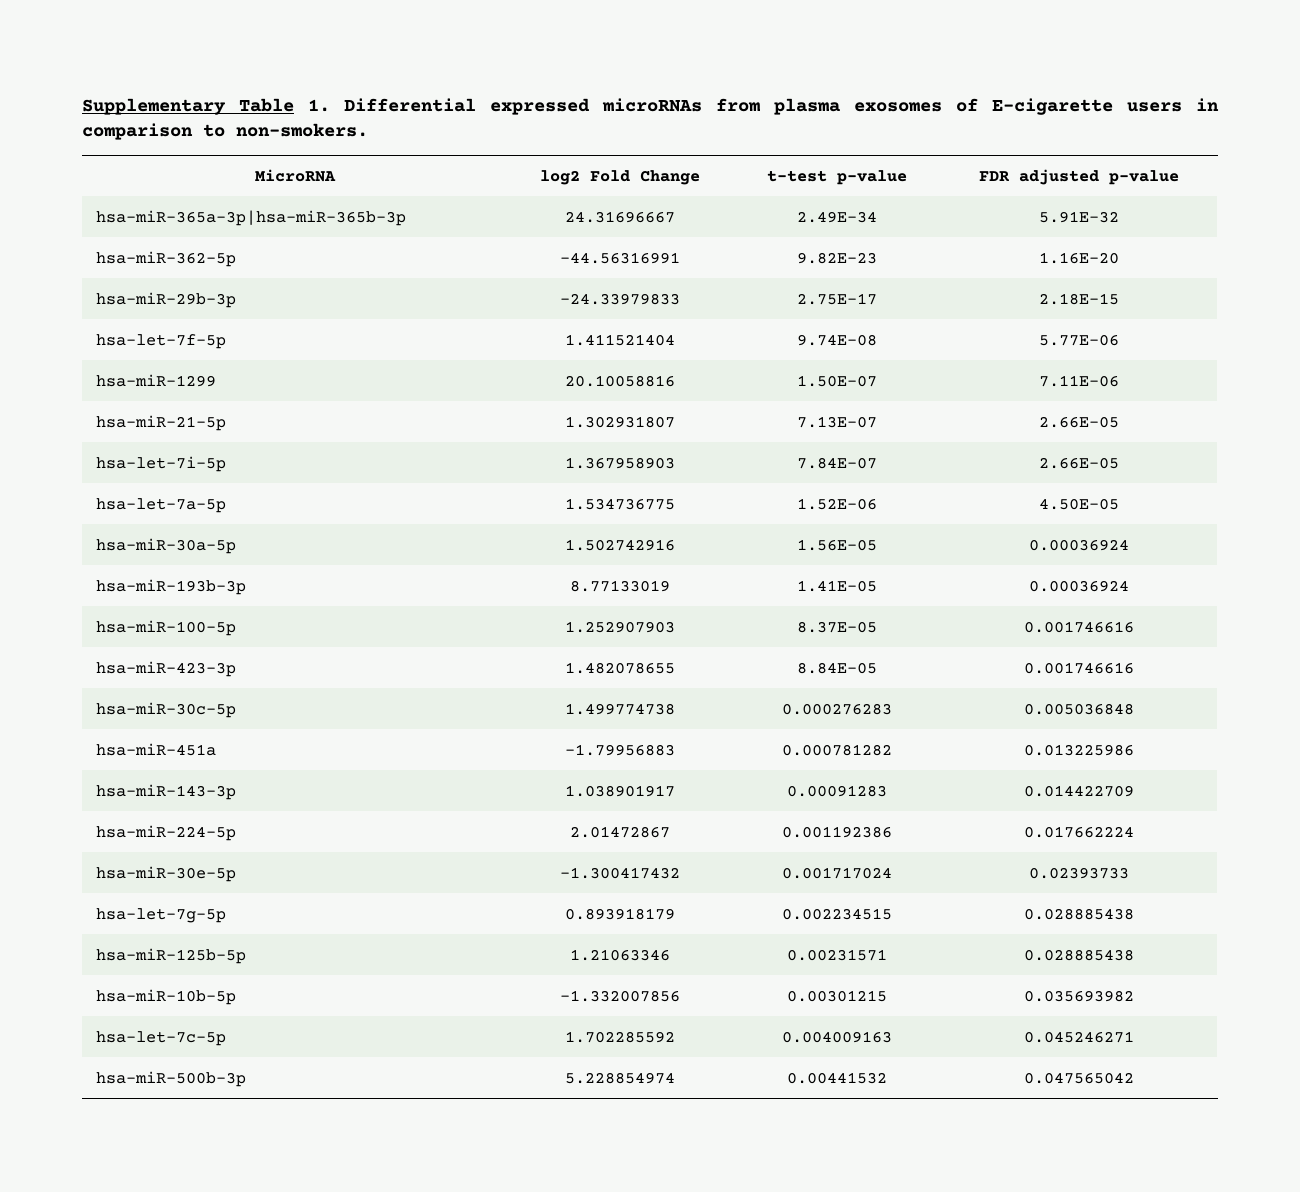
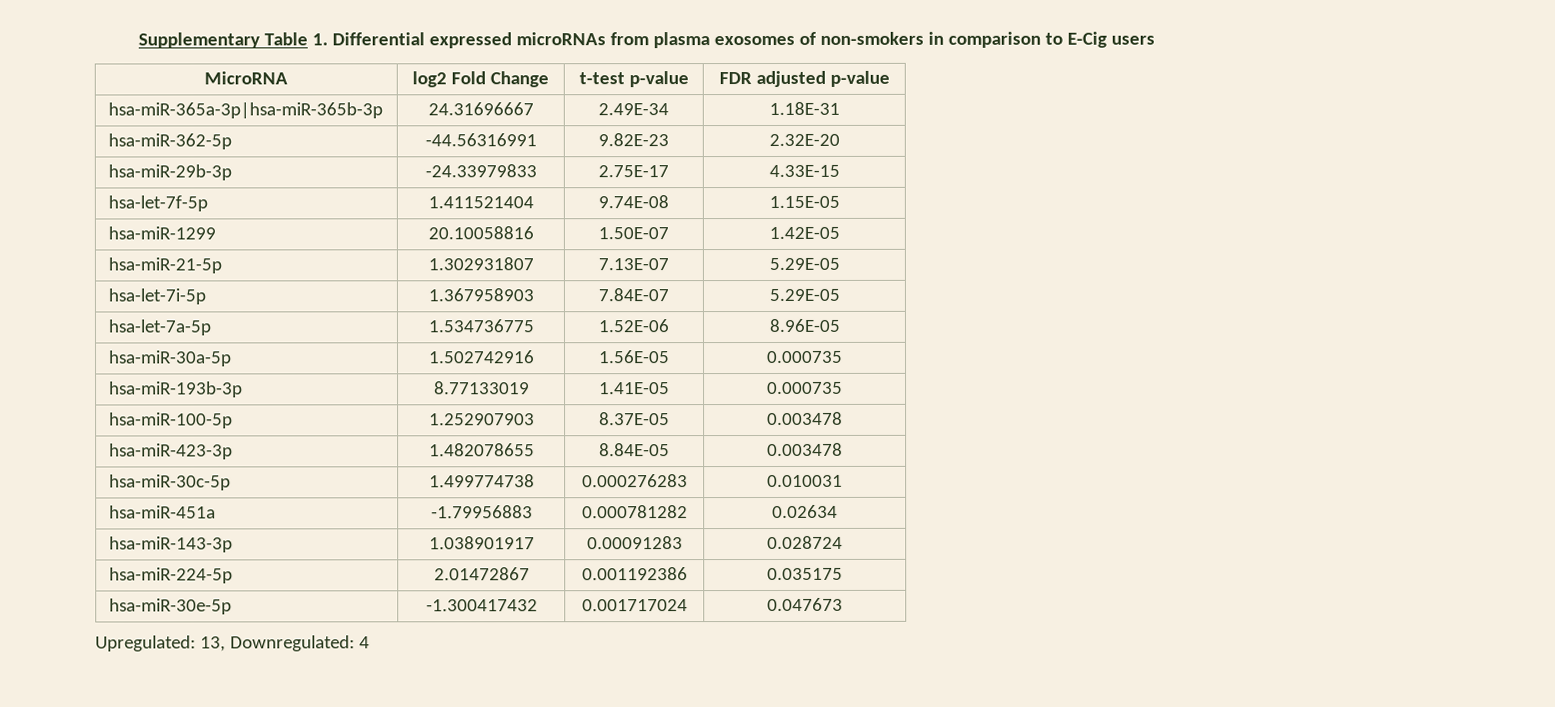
[992,98,1182,115] E-cigarette users -> [819,31,924,45] non-smokers
[236,123,368,137] non-smokers. -> [1066,31,1155,48] E-Cig users
[1039,211,1119,223] 5.91E-32 -> [768,101,840,116] 1.18E-31
[1039,252,1119,264] 1.16E-20 -> [768,133,840,147] 2.32E-20
[1039,293,1119,305] 2.18E-15 -> [768,164,840,178] 4.33E-15
[1039,334,1119,346] 5.77E-06 -> [768,195,840,209] 1.15E-05
[1039,375,1119,387] 7.11E-06 -> [768,226,840,240] 1.42E-05
[1039,416,1119,428] 2.66E-05 -> [768,257,840,271] 5.29E-05
[1039,457,1119,469] 2.66E-05 -> [768,288,840,302] 5.29E-05
[1039,498,1119,510] 4.50E-05 -> [768,318,840,333] 8.96E-05
[1029,539,1129,551] 0.00036924 -> [766,350,843,364] 0.000735
[1029,580,1129,592] 0.00036924 -> [767,381,843,395] 0.000735
[1024,621,1134,633] 0.001746616 -> [767,411,843,426] 0.003478
[1024,662,1134,674] 0.001746616 -> [767,442,843,457] 0.003478
[1024,703,1134,715] 0.005036848 -> [767,474,843,488] 0.010031
[1024,744,1134,756] 0.013225986 -> [772,504,838,519] 0.02634
[1024,785,1134,797] 0.014422709 -> [767,535,843,550] 0.028724
[1024,826,1134,838] 0.017662224 -> [767,567,843,581] 0.035175
[1029,867,1129,879] [96,908,227,923] [565,908,675,920] [782,908,892,920] [1024,908,1134,920] [96,948,247,964] [570,949,670,961] [787,949,887,961] [1024,949,1134,961] [96,989,237,1005] [560,990,680,1002] [787,990,887,1002] [1024,990,1134,1002] [96,1031,227,1046] [565,1031,675,1043] [782,1031,892,1043] [1024,1031,1134,1043] [96,1071,247,1087] [565,1072,675,1084] [787,1072,887,1084] [1024,1072,1134,1084] 0.02393733 // hsa-let-7g-5p | 0.893918179 | 0.002234515 | 0.028885438 // hsa-miR-125b-5p | 1.21063346 | 0.00231571 | 0.028885438 // hsa-miR-10b-5p | -1.332007856 | 0.00301215 | 0.035693982 // hsa-let-7c-5p | 1.702285592 | 0.004009163 | 0.045246271 // hsa-miR-500b-3p | 5.228854974 | 0.00441532 | 0.047565042 -> [767,597,843,612] [95,635,370,652] 0.047673 // Upregulated: 13, Downregulated: 4

